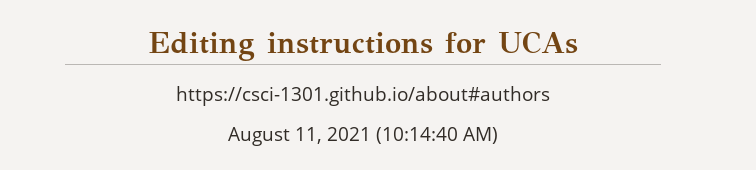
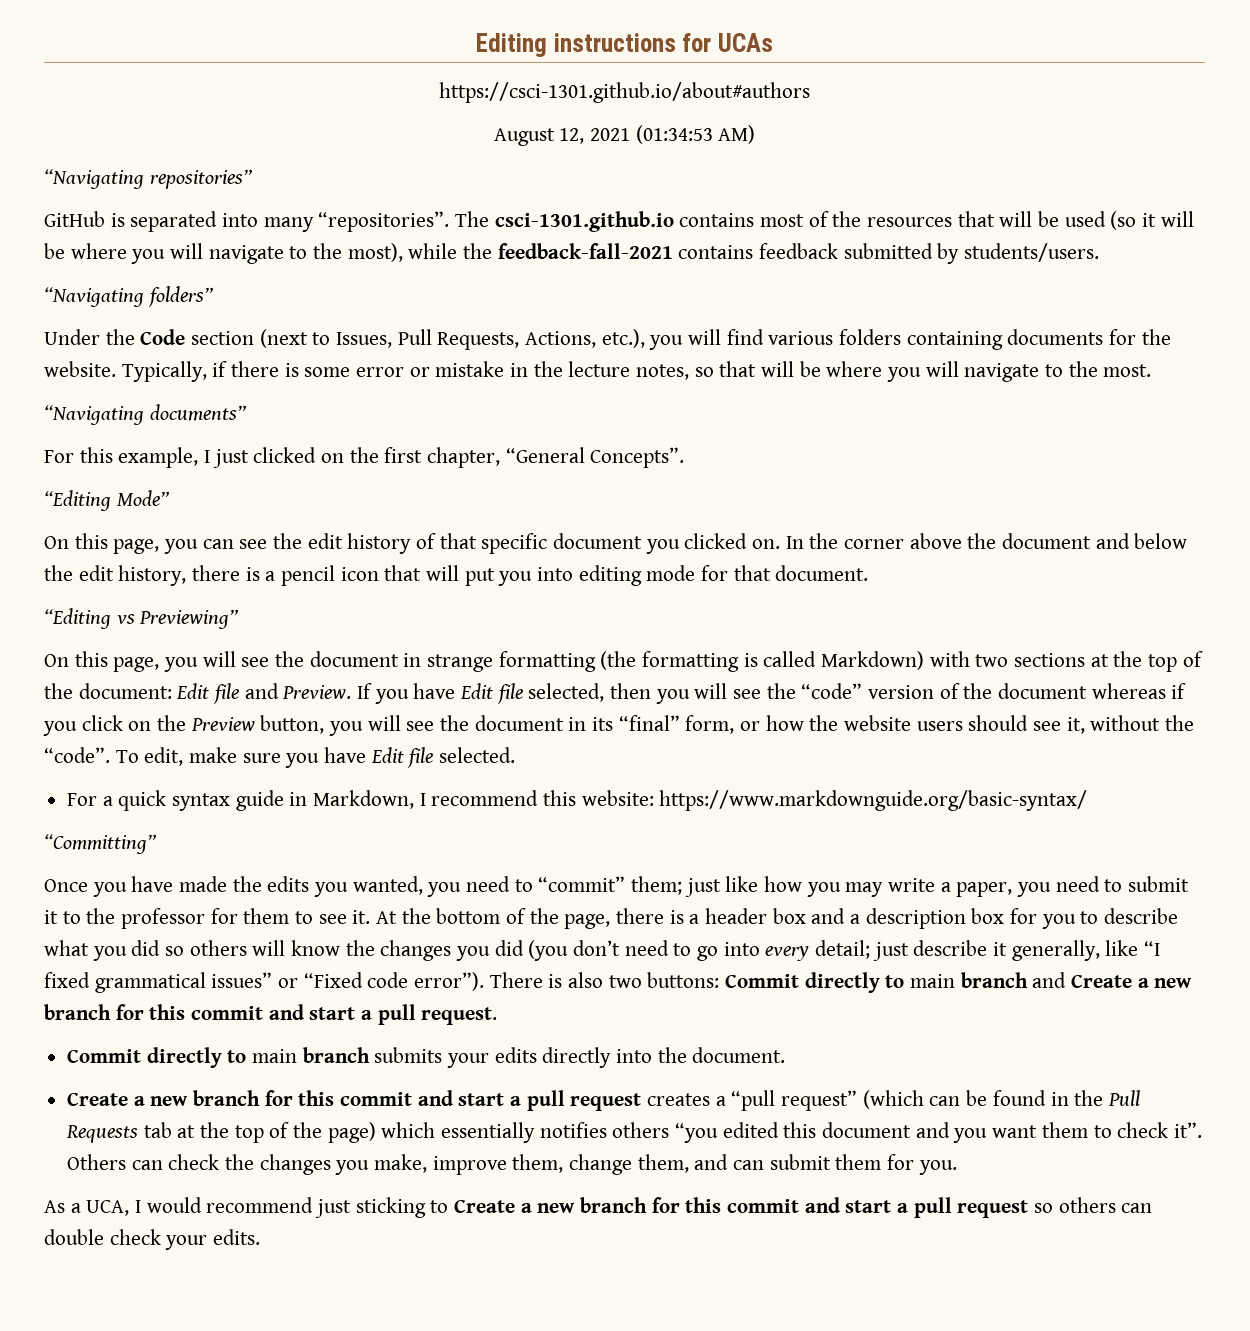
[295,127,498,144] 11, 2021 (10:14:40 AM) -> [559,125,756,144] [44,169,252,189] [44,211,1194,232] [44,243,1100,264] [44,286,213,307] [44,329,1171,350] [44,361,1152,382] [44,404,246,425] [44,447,685,468] [44,490,169,511] [44,533,1188,554] [44,565,869,586] [44,608,239,629] [44,651,1203,672] [44,683,1187,704] [43,715,1195,736] [44,747,516,768] [67,790,1088,811] [44,834,156,854] [44,876,1190,897] [44,908,1179,929] [44,940,1161,961] [44,972,1193,993] [44,1004,498,1025] [67,1047,786,1068] [67,1090,1140,1111] [66,1122,1202,1143] [67,1154,957,1175] [44,1197,1153,1218] [44,1229,261,1250] 12, 2021 (01:34:53 AM) // “Navigating repositories” // GitHub is separated into many “repositories”. The csci-1301.github.io contains most of the resources that will be used (so it will be where you will navigate to the most), while the feedback-fall-2021 contains feedback submitted by students/users. // “Navigating folders” // Under the Code section (next to Issues, Pull Requests, Actions, etc.), you will find various folders containing documents for the website. Typically, if there is some error or mistake in the lecture notes, so that will be where you will navigate to the most. // “Navigating documents” // For this example, I just clicked on the first chapter, “General Concepts”. // “Editing Mode” // On this page, you can see the edit history of that specific document you clicked on. In the corner above the document and below the edit history, there is a pencil icon that will put you into editing mode for that document. // “Editing vs Previewing” // On this page, you will see the document in strange formatting (the formatting is called Markdown) with two sections at the top of the document: Edit file and Preview. If you have Edit file selected, then you will see the “code” version of the document whereas if you click on the Preview button, you will see the document in its “final” form, or how the website users should see it, without the “code”. To edit, make sure you have Edit file selected. // For a quick syntax guide in Markdown, I recommend this website: https://www.markdownguide.org/basic-syntax/ // “Committing” // Once you have made the edits you wanted, you need to “commit” them; just like how you may write a paper, you need to submit it to the professor for them to see it. At the bottom of the page, there is a header box and a description box for you to describe what you did so others will know the changes you did (you don’t need to go into every detail; just describe it generally, like “I fixed grammatical issues” or “Fixed code error”). There is also two buttons: Commit directly to main branch and Create a new branch for this commit and start a pull request. // Commit directly to main branch submits your edits directly into the document. // Create a new branch for this commit and start a pull request creates a “pull request” (which can be found in the Pull Requests tab at the top of the page) which essentially notifies others “you edited this document and you want them to check it”. Others can check the changes you make, improve them, change them, and can submit them for you. // As a UCA, I would recommend just sticking to Create a new branch for this commit and start a pull request so others can double check your edits.

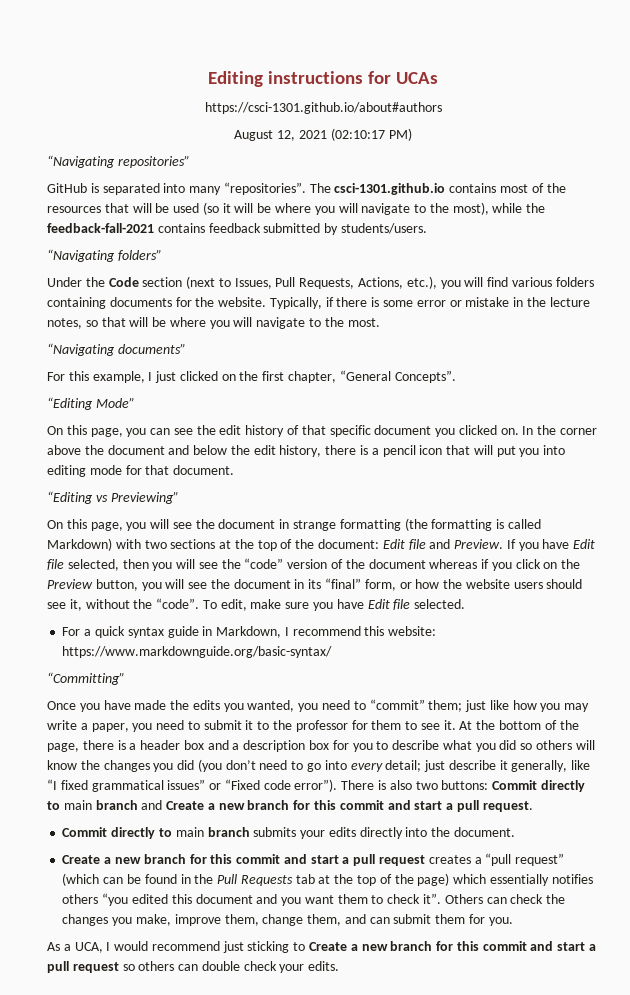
[635,125,756,144] (01:34:53 AM) -> [330,128,412,141] (02:10:17 PM)

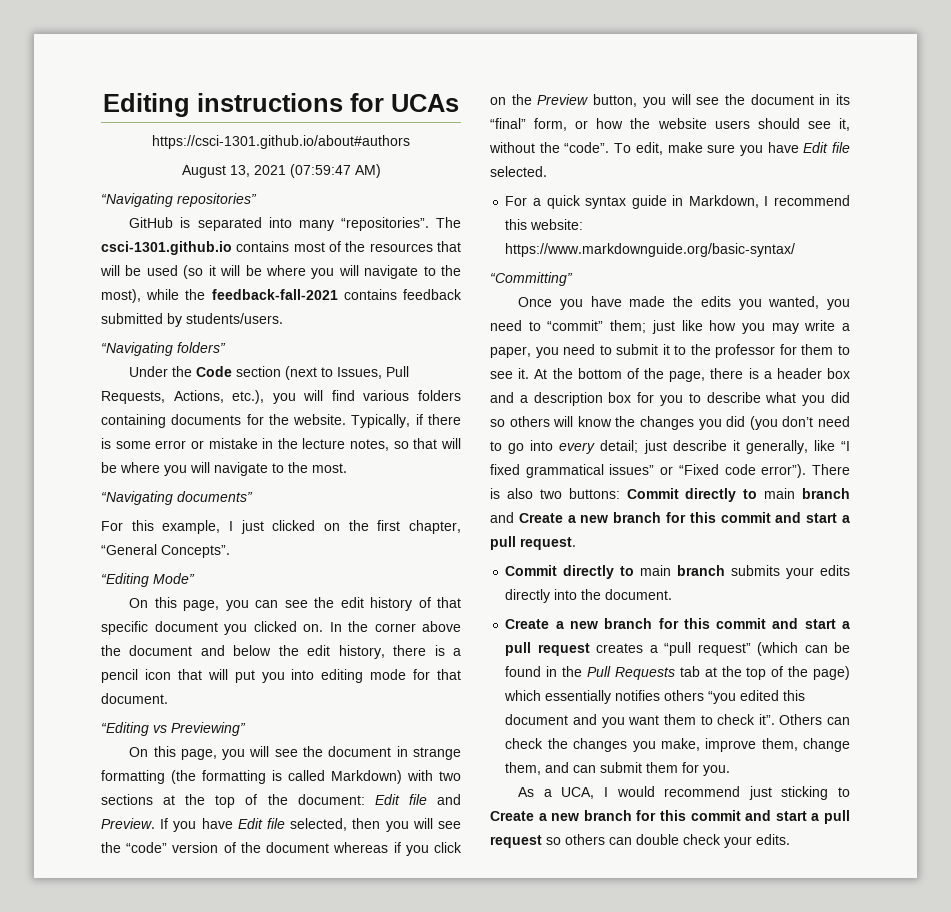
[277,128,412,141] 12, 2021 (02:10:17 PM) -> [229,164,381,178] 13, 2021 (07:59:47 AM)

